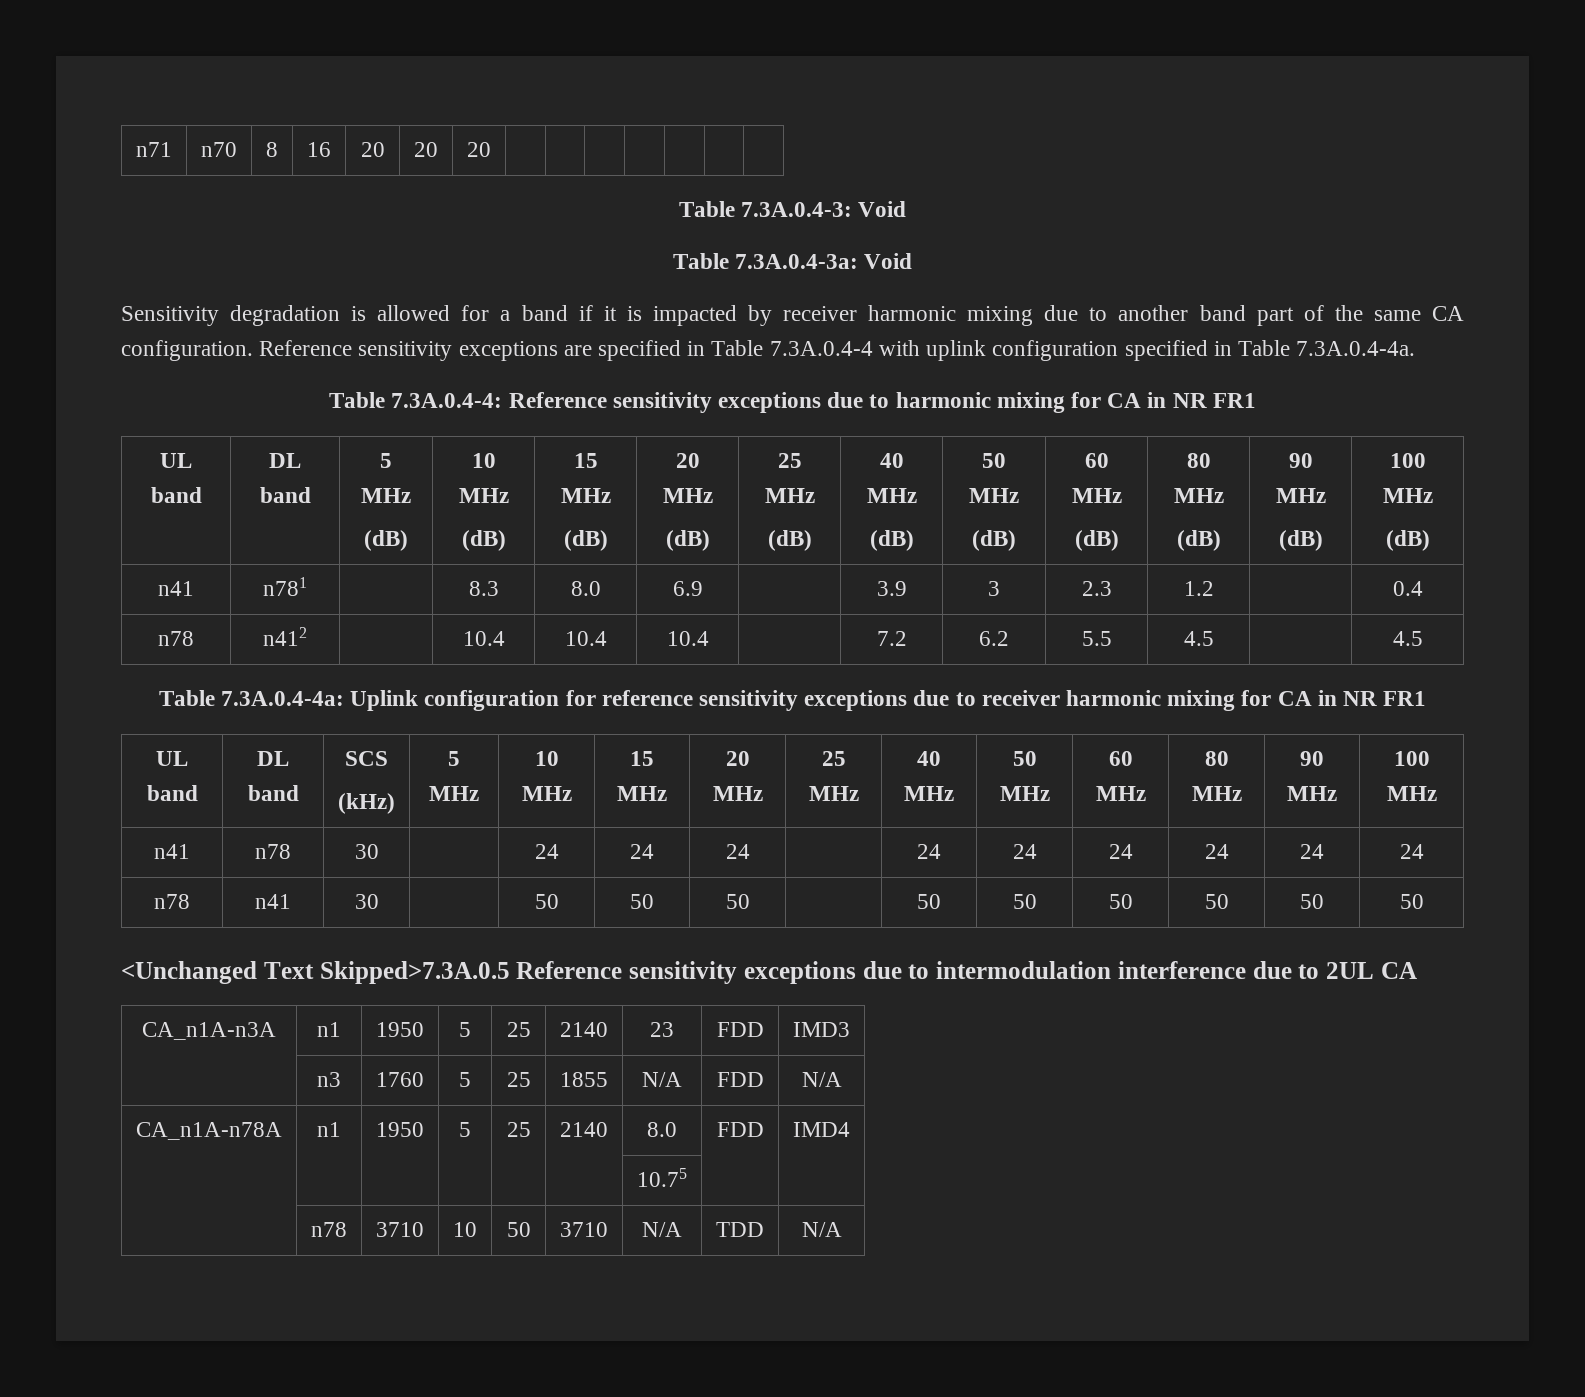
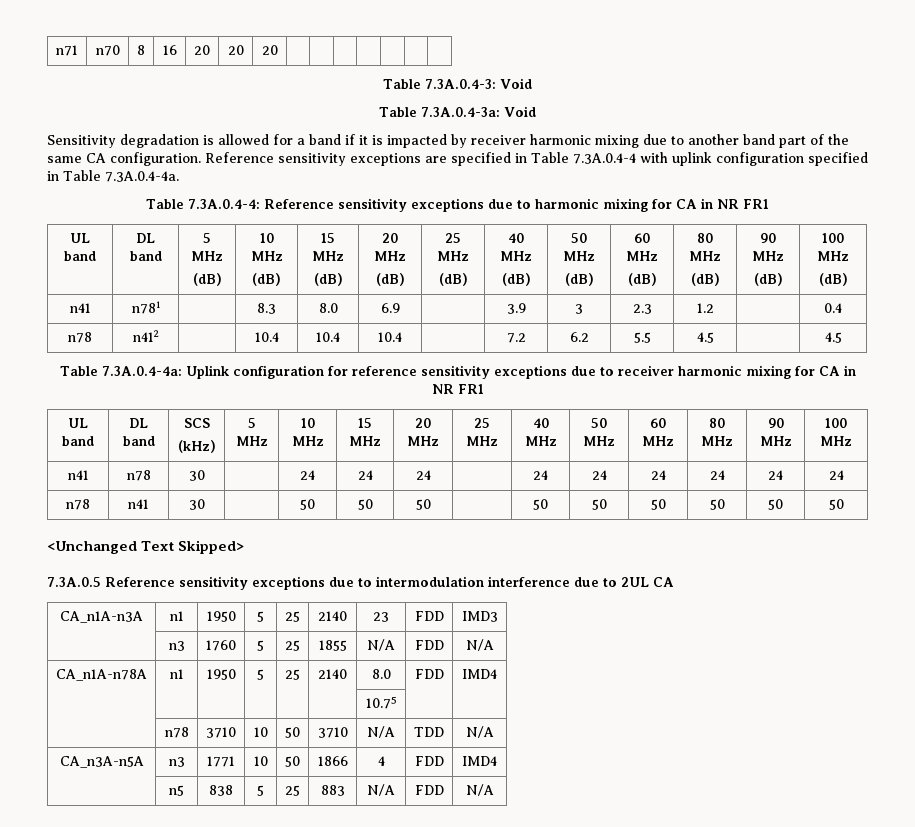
[319,961,510,984] Skipped>7.3A.0.5 -> [178,540,245,554] [47,577,101,587] Skipped> // 7.3A.0.5
(842, 1229) none -> [59,756,144,768] [168,757,185,767] [207,756,235,767] [253,756,268,766] [285,756,300,767] [317,756,348,766] [377,756,385,766] [414,756,444,766] [462,756,497,766] [169,785,184,796] [209,785,233,796] [257,785,264,796] [285,785,300,796] [320,785,345,796] [367,784,395,796] [414,785,444,795] [465,784,494,796] // CA_n3A-n5A | n3 | 1771 | 10 | 50 | 1866 | 4 | FDD | IMD4 // | n5 | 838 | 5 | 25 | 883 | N/A | FDD | N/A

